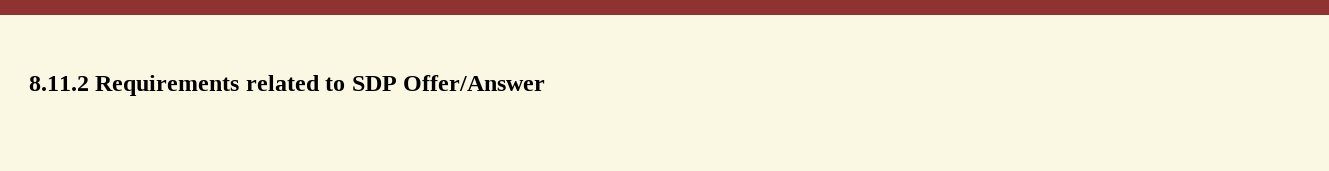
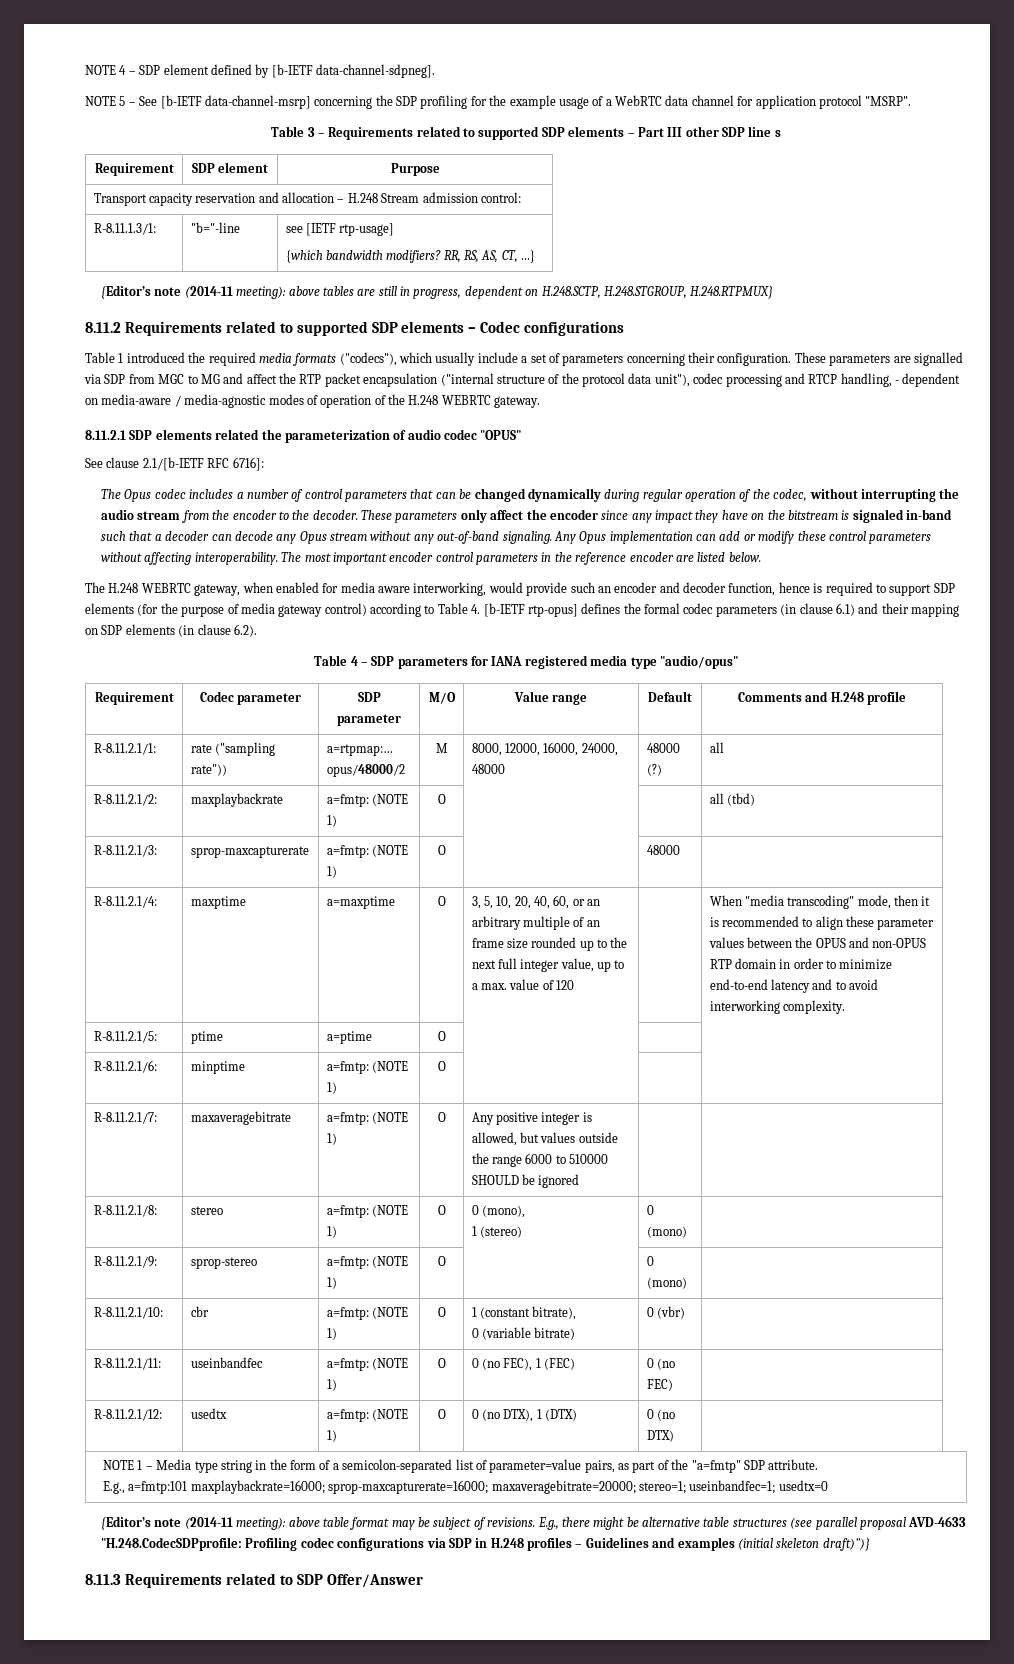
[29,76,89,91] 8.11.2 -> [85,64,435,78] [85,95,912,109] [271,126,781,140] [94,163,174,176] [191,162,269,173] [390,163,440,176] [93,192,521,206] [93,223,156,235] [190,222,240,233] [285,223,395,236] [285,250,536,263] [101,285,774,299] [85,321,625,336] [85,352,963,366] [84,373,961,387] [85,394,541,408] [85,429,522,443] [85,457,264,471] [101,488,960,502] [101,509,953,523] [101,531,932,544] [101,552,761,565] [85,582,955,596] [85,603,959,617] [85,624,257,637] [314,655,738,669] [94,692,174,705] [199,691,302,705] [357,692,381,702] [337,714,401,726] [428,692,456,704] [513,691,588,705] [648,691,692,702] [737,691,907,705] [93,743,156,755] [190,742,275,756] [190,764,227,776] [326,744,393,756] [326,764,405,777] [435,743,448,753] [471,742,618,756] [471,764,505,774] [646,743,680,753] [646,764,662,776] [709,742,724,753] [93,794,157,806] [190,793,283,807] [326,794,408,807] [326,815,337,827] [437,794,446,804] [709,793,755,806] [93,845,157,857] [190,846,309,858] [326,845,408,858] [326,866,337,878] [437,845,446,855] [646,845,680,855] [93,896,157,908] [190,896,246,909] [326,896,395,909] [437,896,446,906] [471,895,601,909] [471,916,600,930] [471,937,628,951] [471,958,625,972] [471,979,575,990] [709,895,931,909] [709,916,935,930] [708,937,927,948] [709,958,893,970] [709,979,879,993] [709,1000,845,1014] [93,1031,157,1043] [190,1031,223,1044] [326,1031,372,1044] [437,1031,446,1041] [93,1060,157,1073] [190,1061,245,1074] [326,1061,408,1074] [326,1082,337,1094] [437,1061,446,1071] [93,1112,157,1124] [190,1111,291,1125] [326,1112,408,1125] [326,1133,337,1145] [437,1112,446,1122] [471,1112,592,1125] [471,1132,618,1146] [471,1153,609,1167] [471,1174,580,1188] [93,1205,157,1217] [190,1206,223,1215] [326,1205,408,1218] [326,1226,337,1238] [437,1205,446,1215] [471,1205,525,1218] [471,1226,522,1238] [646,1205,654,1215] [646,1226,687,1238] [93,1256,157,1268] [190,1257,257,1269] [326,1256,408,1269] [326,1277,337,1289] [437,1256,446,1266] [646,1256,654,1266] [646,1277,687,1289] [93,1307,163,1319] [190,1306,209,1317] [326,1307,408,1320] [326,1328,337,1340] [437,1307,446,1317] [471,1306,577,1320] [471,1327,576,1340] [646,1306,685,1319] [93,1358,161,1370] [190,1357,263,1368] [326,1358,408,1371] [326,1379,337,1391] [437,1358,446,1368] [471,1358,576,1371] [646,1358,675,1370] [646,1379,673,1391] [93,1409,162,1421] [190,1408,227,1419] [326,1409,408,1422] [326,1430,337,1442] [437,1409,446,1419] [471,1409,578,1422] [646,1409,675,1421] [646,1430,674,1442] [103,1459,819,1473] [103,1480,828,1494] [101,1516,967,1530] [101,1537,870,1551] [85,1574,121,1585] NOTE 4 – SDP element defined by [b-IETF data-channel-sdpneg]. // NOTE 5 – See [b-IETF data-channel-msrp] concerning the SDP profiling for the example usage of a WebRTC data channel for application protocol "MSRP". // Table 3 – Requirements related to supported SDP elements – Part III other SDP line s // Requirement | SDP element | Purpose // Transport capacity reservation and allocation – H.248 Stream admission control: // R-8.11.1.3/1: | "b="-line | see [IETF rtp-usage] // {which bandwidth modifiers? RR, RS, AS, CT, …} // {Editor’s note (2014-11 meeting): above tables are still in progress, dependent on H.248.SCTP, H.248.STGROUP, H.248.RTPMUX} // 8.11.2 Requirements related to supported SDP elements – Codec configurations // Table 1 introduced the required media formats ("codecs"), which usually include a set of parameters concerning their configuration. These parameters are signalled via SDP from MGC to MG and affect the RTP packet encapsulation ("internal structure of the protocol data unit"), codec processing and RTCP handling, - dependent on media-aware / media-agnostic modes of operation of the H.248 WEBRTC gateway. // 8.11.2.1 SDP elements related the parameterization of audio codec "OPUS" // See clause 2.1/[b-IETF RFC 6716]: // The Opus codec includes a number of control parameters that can be changed dynamically during regular operation of the codec, without interrupting the audio stream from the encoder to the decoder. These parameters only affect the encoder since any impact they have on the bitstream is signaled in-band such that a decoder can decode any Opus stream without any out-of-band signaling. Any Opus implementation can add or modify these control parameters without affecting interoperability. The most important encoder control parameters in the reference encoder are listed below. // The H.248 WEBRTC gateway, when enabled for media aware interworking, would provide such an encoder and decoder function, hence is required to support SDP elements (for the purpose of media gateway control) according to Table 4. [b-IETF rtp-opus] defines the formal codec parameters (in clause 6.1) and their mapping on SDP elements (in clause 6.2). // Table 4 – SDP parameters for IANA registered media type "audio/opus" // Requirement | Codec parameter | SDP parameter | M/O | Value range | Default | Comments and H.248 profile // R-8.11.2.1/1: | rate ("sampling rate")) | a=rtpmap:… opus/48000/2 | M | 8000, 12000, 16000, 24000, 48000 | 48000 (?) | all // R-8.11.2.1/2: | maxplaybackrate | a=fmtp: (NOTE 1) | O | | | all (tbd) // R-8.11.2.1/3: | sprop-maxcapturerate | a=fmtp: (NOTE 1) | O | | 48000 | // R-8.11.2.1/4: | maxptime | a=maxptime | O | 3, 5, 10, 20, 40, 60, or an arbitrary multiple of an frame size rounded up to the next full integer value, up to a max. value of 120 | | When "media transcoding" mode, then it is recommended to align these parameter values between the OPUS and non-OPUS RTP domain in order to minimize end-to-end latency and to avoid interworking complexity. // R-8.11.2.1/5: | ptime | a=ptime | O | | | // R-8.11.2.1/6: | minptime | a=fmtp: (NOTE 1) | O | | | // R-8.11.2.1/7: | maxaveragebitrate | a=fmtp: (NOTE 1) | O | Any positive integer is allowed, but values outside the range 6000 to 510000 SHOULD be ignored | | // R-8.11.2.1/8: | stereo | a=fmtp: (NOTE 1) | O | 0 (mono), // 1 (stereo) | 0 (mono) | // R-8.11.2.1/9: | sprop-stereo | a=fmtp: (NOTE 1) | O | | 0 (mono) | // R-8.11.2.1/10: | cbr | a=fmtp: (NOTE 1) | O | 1 (constant bitrate), // 0 (variable bitrate) | 0 (vbr) | // R-8.11.2.1/11: | useinbandfec | a=fmtp: (NOTE 1) | O | 0 (no FEC), 1 (FEC) | 0 (no FEC) | // R-8.11.2.1/12: | usedtx | a=fmtp: (NOTE 1) | O | 0 (no DTX), 1 (DTX) | 0 (no DTX) | // NOTE 1 – Media type string in the form of a semicolon-separated list of parameter=value pairs, as part of the "a=fmtp" SDP attribute. // E.g., a=fmtp:101 maxplaybackrate=16000; sprop-maxcapturerate=16000; maxaveragebitrate=20000; stereo=1; useinbandfec=1; usedtx=0 // {Editor’s note (2014-11 meeting): above table format may be subject of revisions. E.g., there might be alternative table structures (see parallel proposal AVD-4633 "H.248.CodecSDPprofile: Profiling codec configurations via SDP in H.248 profiles – Guidelines and examples (initial skeleton draft)")} // 8.11.3

